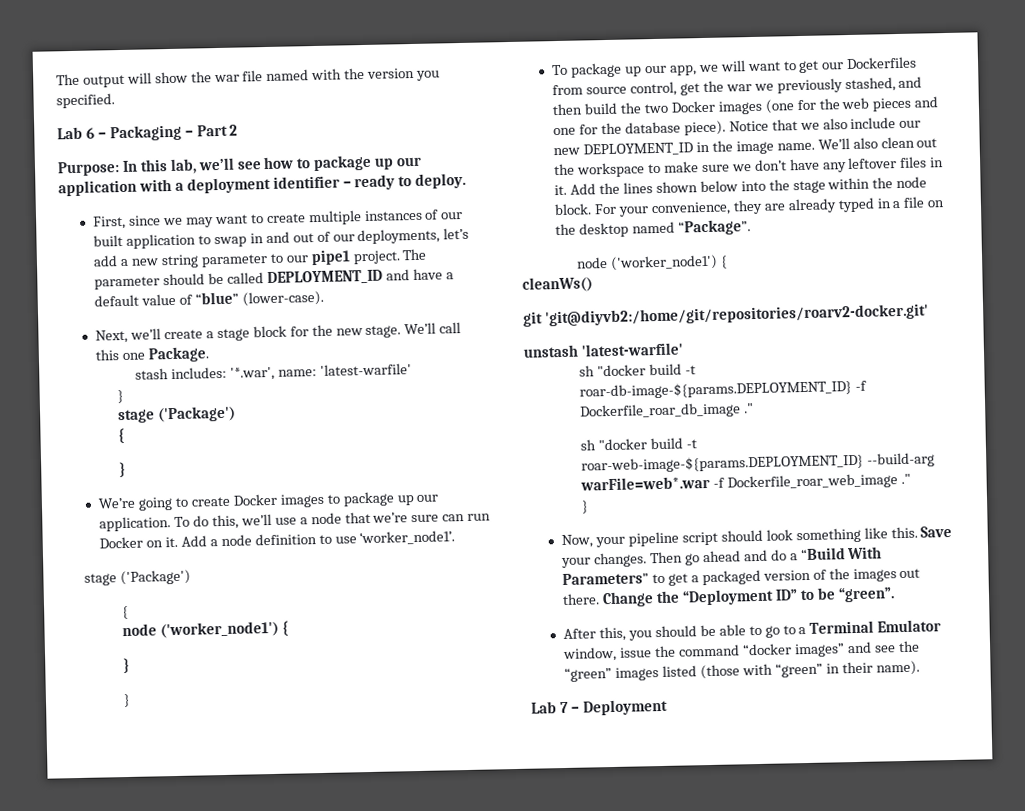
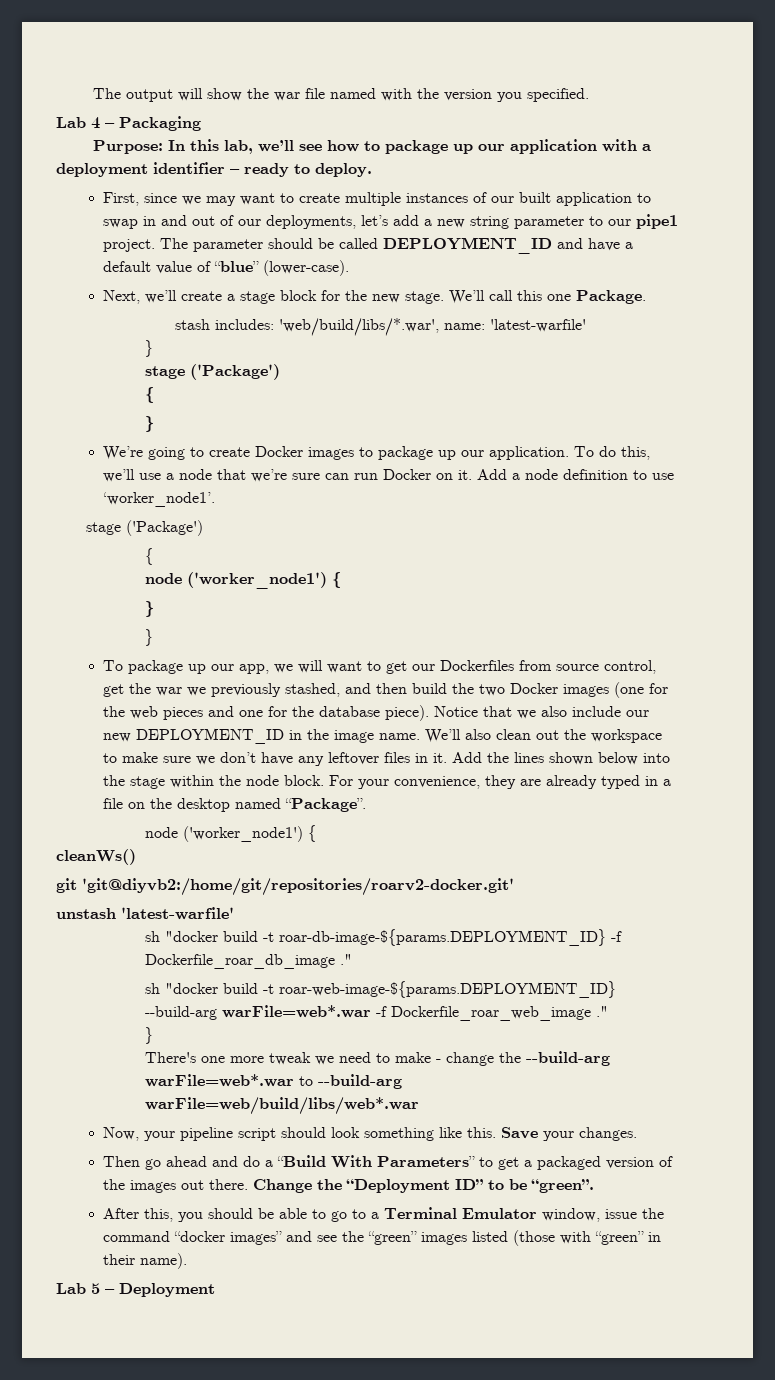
[85,127,95,139] 6 -> [91,117,100,129] 4
[184,124,239,137] – Part 2 -> (201, 123) none
[229,366,275,381] '*.war', -> [278,318,439,336] 'web/build/libs/*.war',
(589, 507) none -> [145,1051,611,1066] [145,1074,403,1089] [145,1097,420,1115] // There's one more tweak we need to make - change the --build-arg warFile=web*.war to --build-arg warFile=web/build/libs/web*.war
(648, 560) none -> (638, 1134) //
[559,701,569,714] 7 -> [91,1283,100,1294] 5

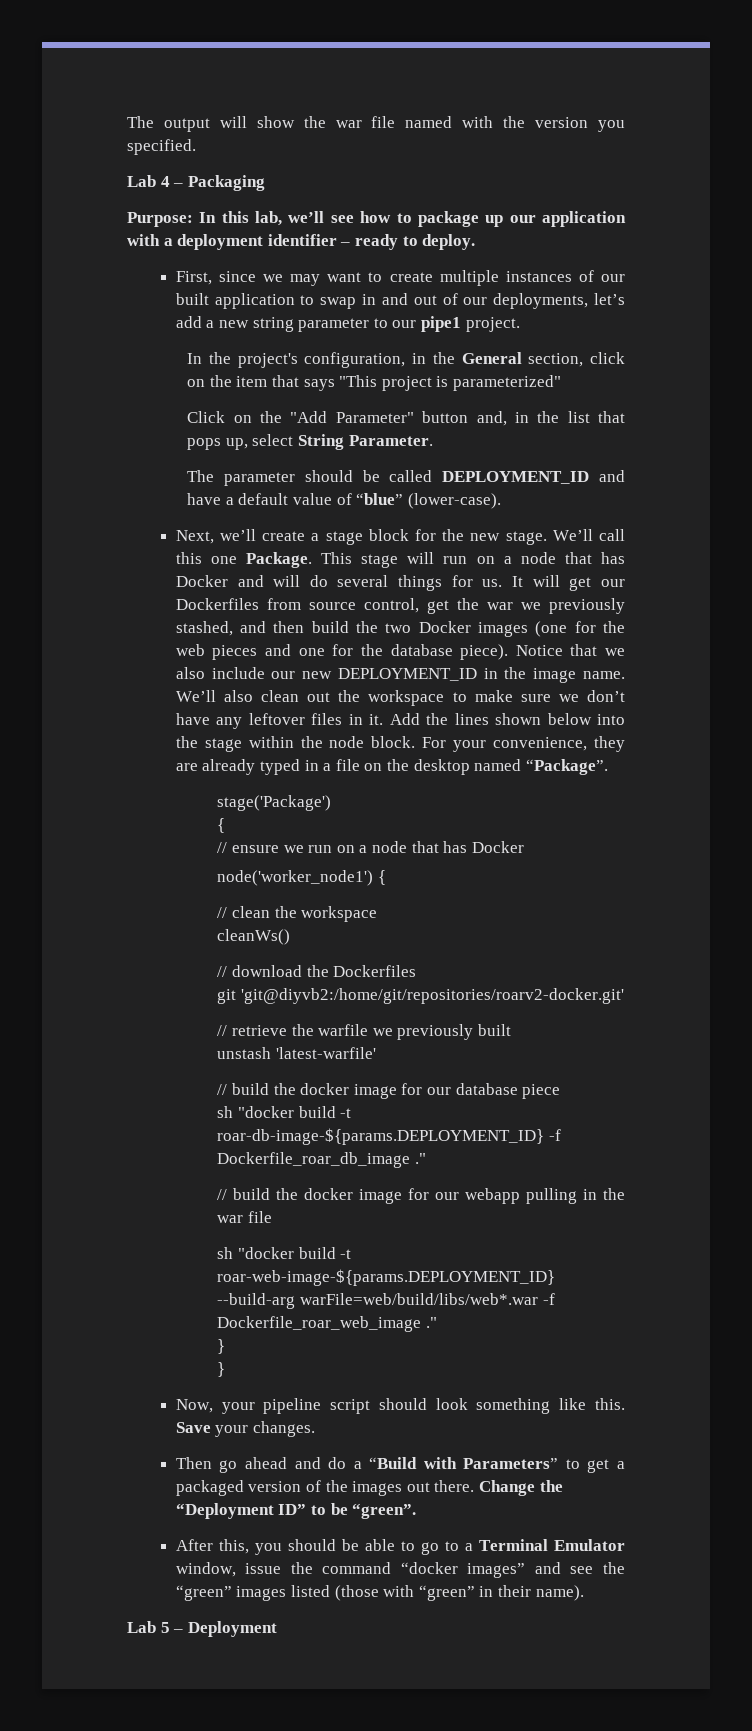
(156, 245) none -> [187,352,625,368] [187,375,562,391] [187,411,625,426] [187,434,433,450] // In the project's configuration, in the General section, click on the item that says "This project is parameterized" // Click on the "Add Parameter" button and, in the list that pops up, select String Parameter. //
[174,318,586,336] [145,340,154,357] [145,364,281,380] [145,387,155,403] [145,416,155,432] [103,446,651,460] [103,469,675,482] [103,492,216,507] [85,520,203,536] [145,548,154,565] [145,572,342,589] [145,601,155,617] [145,629,154,646] [103,660,382,674] // stash includes: 'web/build/libs/*.war', name: 'latest-warfile' // } // stage ('Package') // { // } // We’re going to create Docker images to package up our application. To do this, we’ll use a node that we’re sure can run Docker on it. Add a node definition to use ‘worker_node1’. // stage ('Package') // { // node ('worker_node1') { // } // } // To package up our app, we will want to -> [321,552,626,568] [175,575,560,591] This stage will run on a node that has Docker and will do several things for us. It will
[145,825,317,842] [56,849,136,865] [56,878,514,896] [56,907,234,920] node ('worker_node1') { // cleanWs() // git 'git@diyvb2:/home/git/repositories/roarv2-docker.git' // unstash 'latest-warfile' -> [217,795,332,811] [217,818,226,833] [217,841,524,853] [217,870,387,886] [217,906,378,922] [217,929,291,945] [217,965,417,977] [217,988,625,1004] [217,1024,511,1040] [217,1047,377,1059] [217,1083,561,1099] stage('Package') // { // // ensure we run on a node that has Docker // node('worker_node1') { // // clean the workspace // cleanWs() // // download the Dockerfiles // git 'git@diyvb2:/home/git/repositories/roarv2-docker.git' // // retrieve the warfile we previously built // unstash 'latest-warfile' // // build the docker image for our database piece
(353, 959) none -> [217,1188,626,1204] [217,1211,273,1223] // // build the docker image for our webapp pulling in the war file
[222,1005,372,1018] warFile=web*.war -> [300,1293,539,1305] warFile=web/build/libs/web*.war
[145,1051,611,1066] [145,1074,403,1089] [145,1097,420,1115] There's one more tweak we need to make - change the --build-arg warFile=web*.war to --build-arg warFile=web/build/libs/web*.war -> [217,1362,226,1377] }
[331,1155,373,1168] With -> [423,1457,457,1469] with

